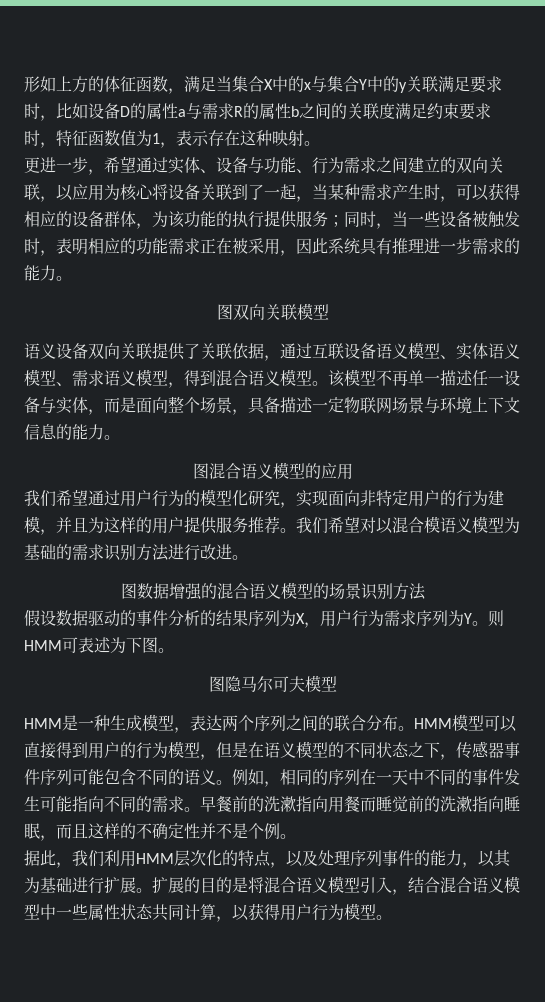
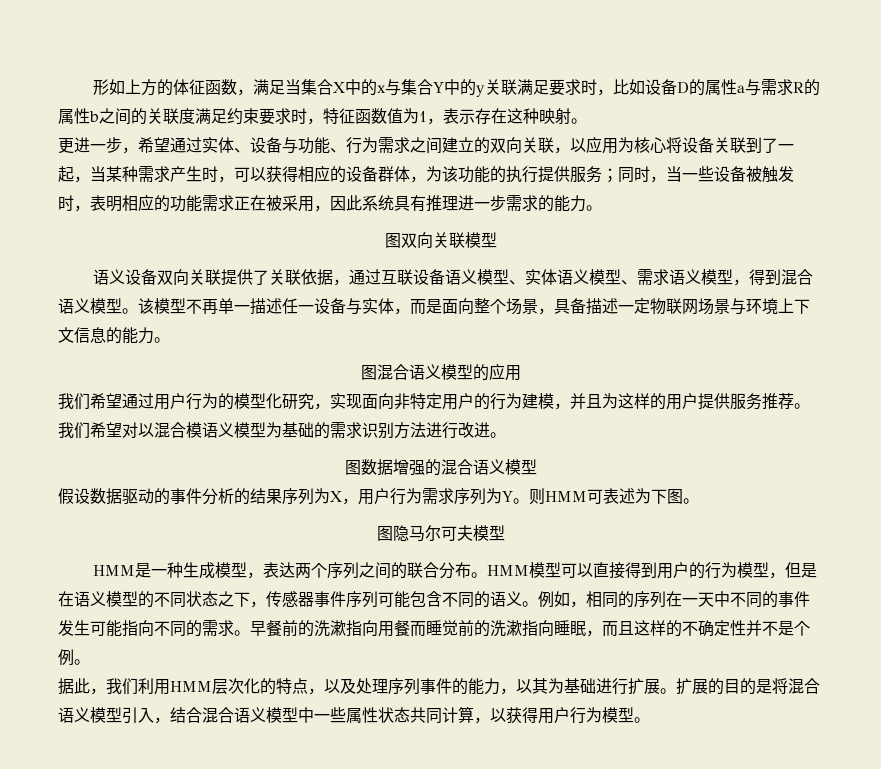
[312,583,426,600] 的场景识别方法 -> (537, 467) none

